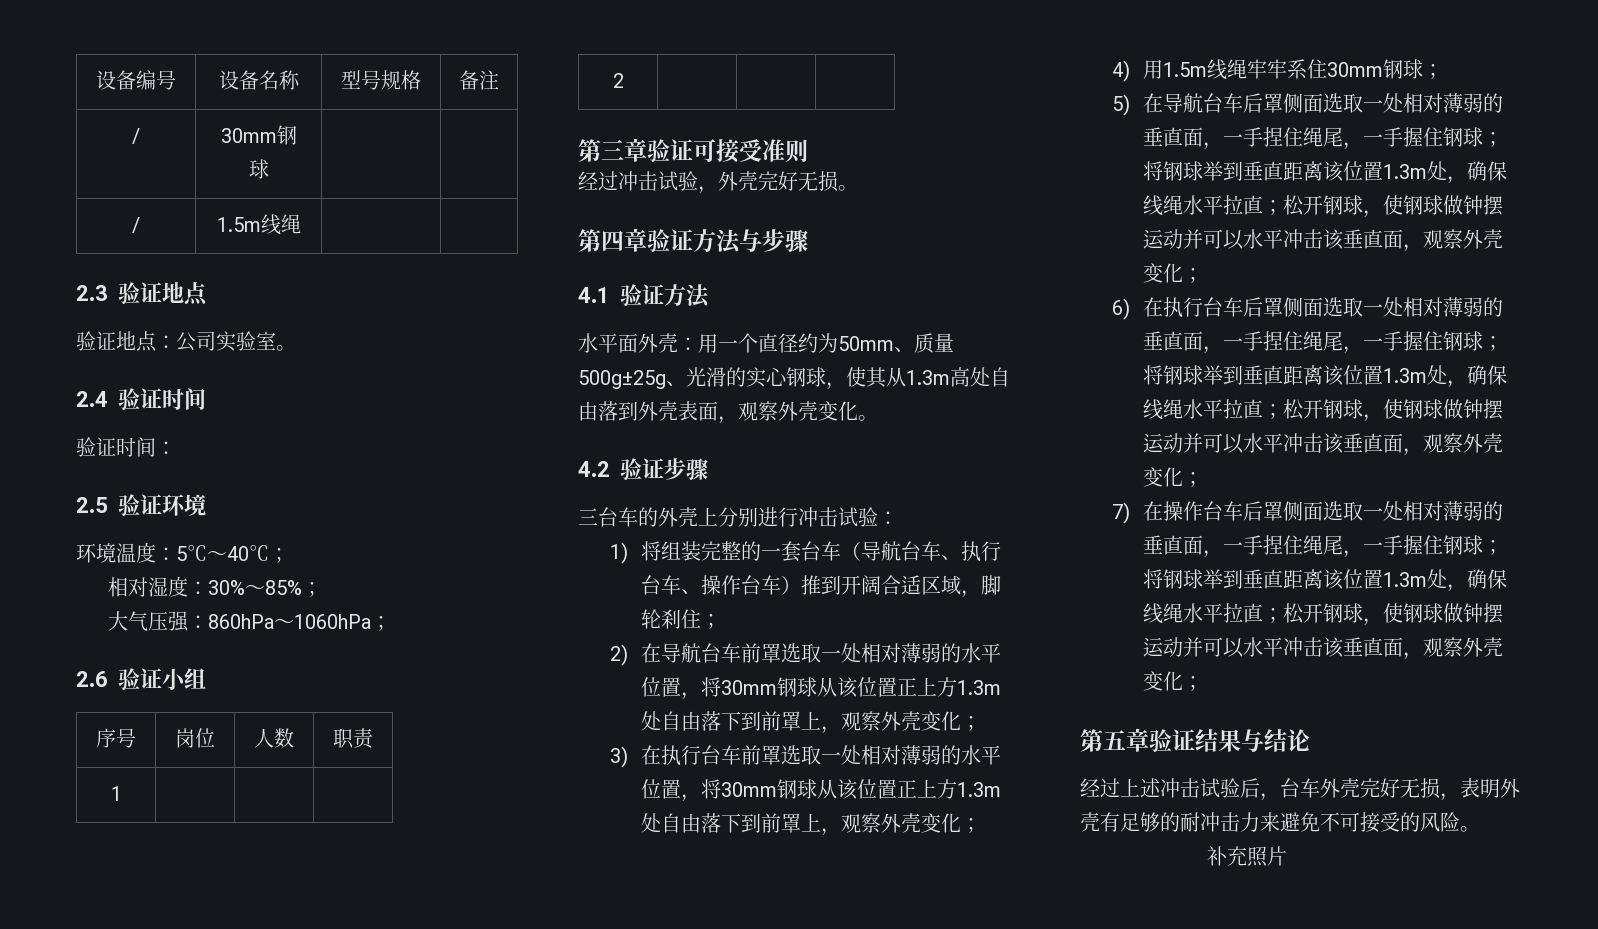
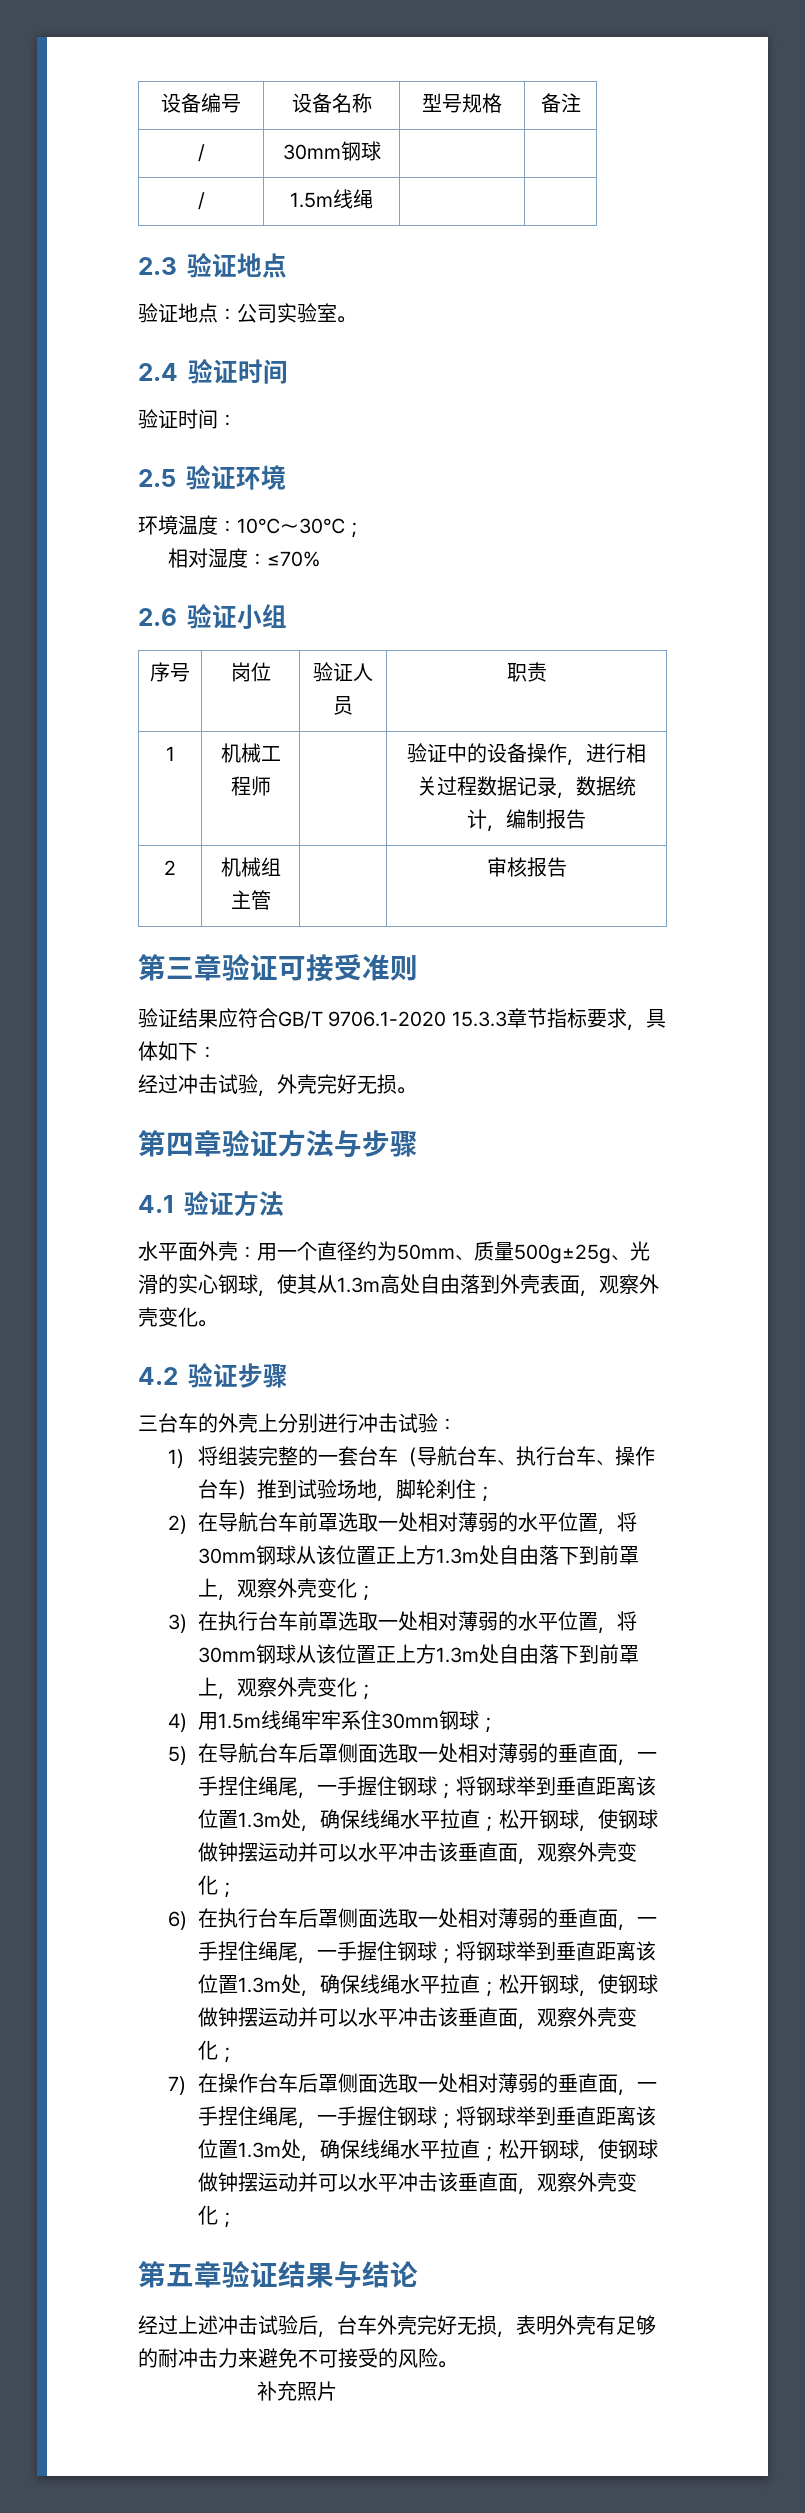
[176,545,269,561] 5℃～40℃ -> [237,518,345,534] 10℃～30℃
[207,580,322,597] [107,611,391,632] 30%～85%； // 大气压强：860hPa～1060hPa； -> [266,551,320,567] ≤70%
[254,728,294,748] 人数 -> [313,662,373,682] [333,696,353,715] 验证人员
[612,73,624,88] | | // 2 | | | -> [220,743,281,763] [230,776,271,796] [407,743,646,766] [417,776,636,799] [467,809,586,832] [164,860,176,875] [220,857,281,877] [230,890,271,910] [486,857,567,877] 机械工程师 | | 验证中的设备操作，进行相关过程数据记录，数据统计，编制报告 // 2 | 机械组主管 | | 审核报告
(808, 151) none -> [138,1008,666,1031] [138,1041,217,1061] // 验证结果应符合GB/T 9706.1-2020 15.3.3章节指标要求，具体如下：
[841,575,962,595] 开阔合适区域 -> [296,1479,377,1499] 试验场地

